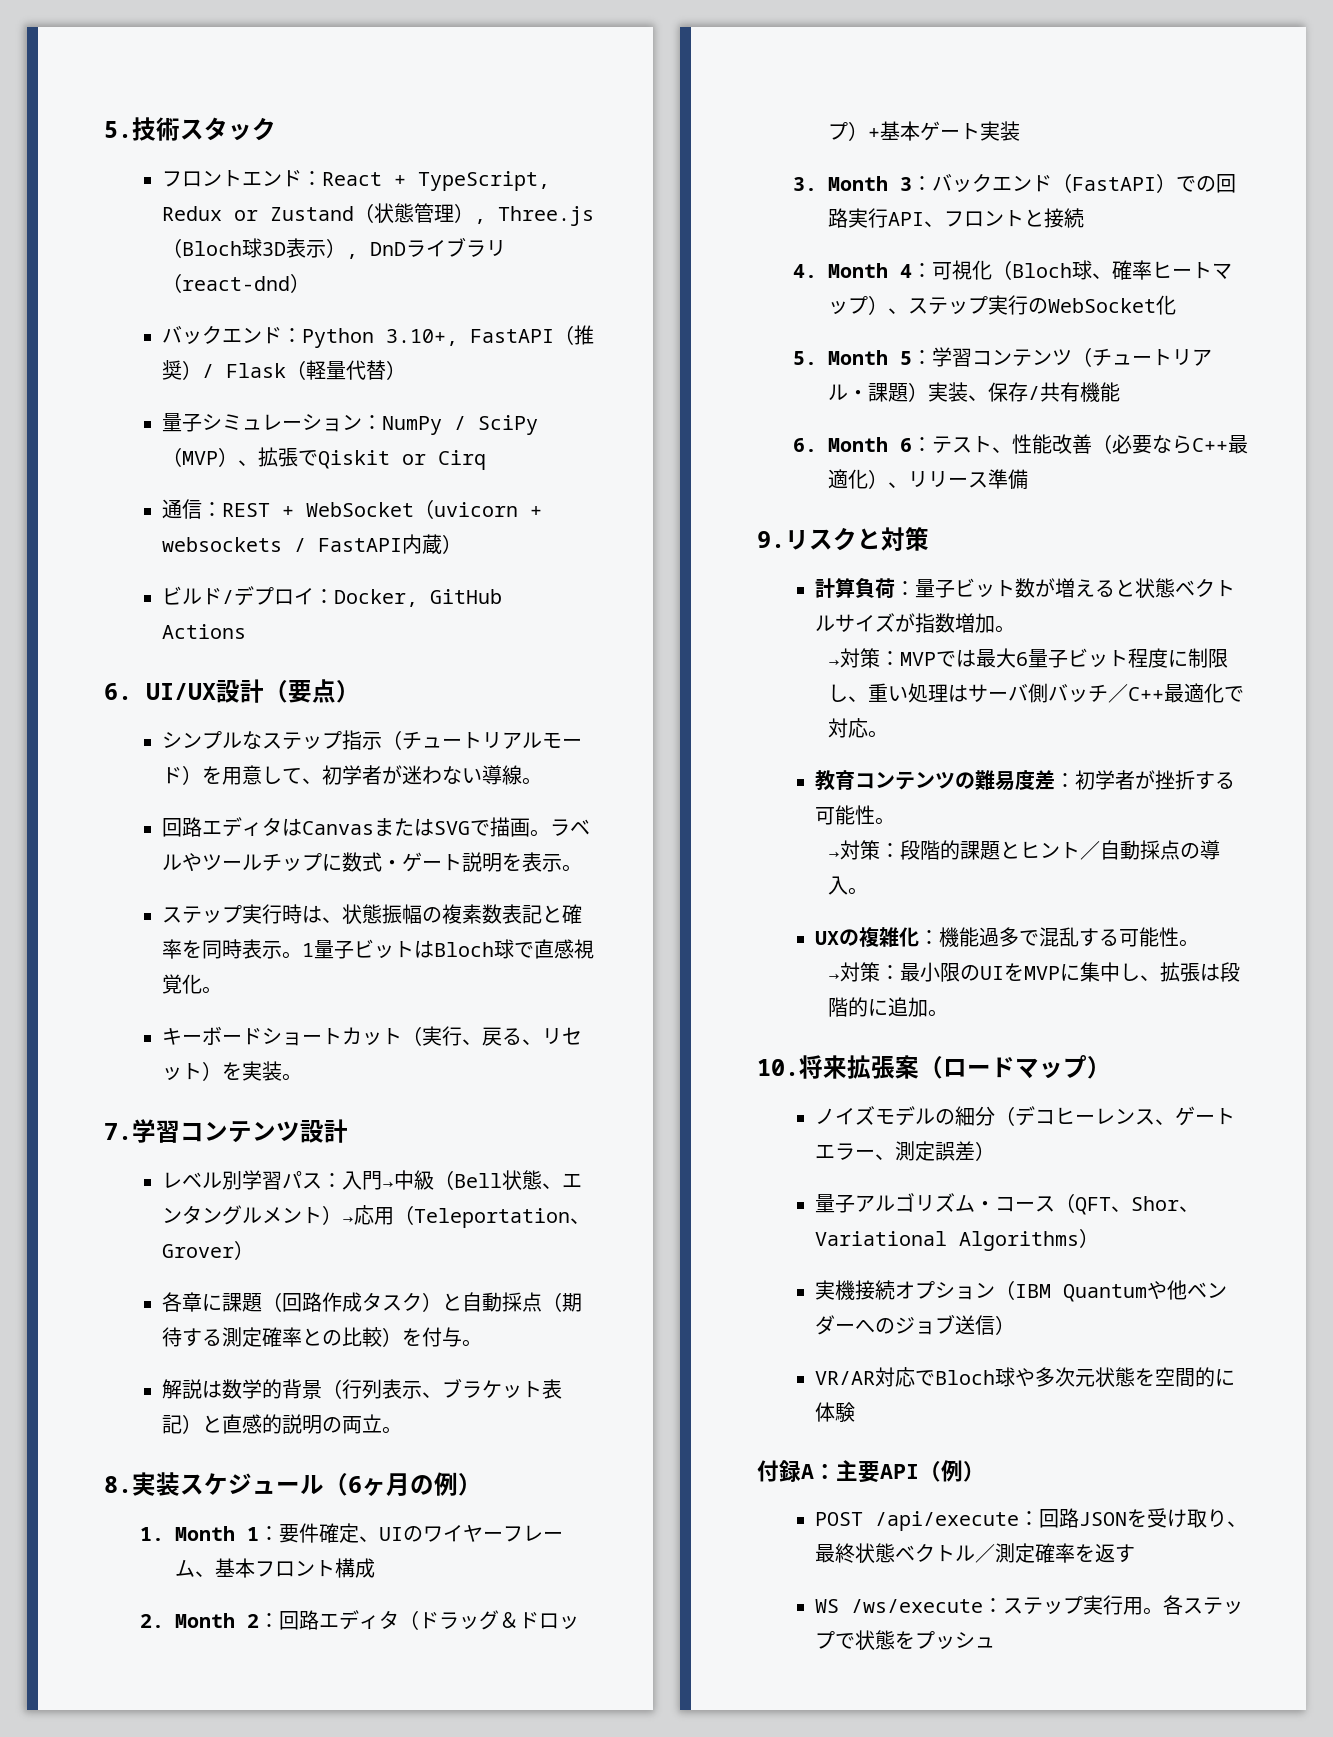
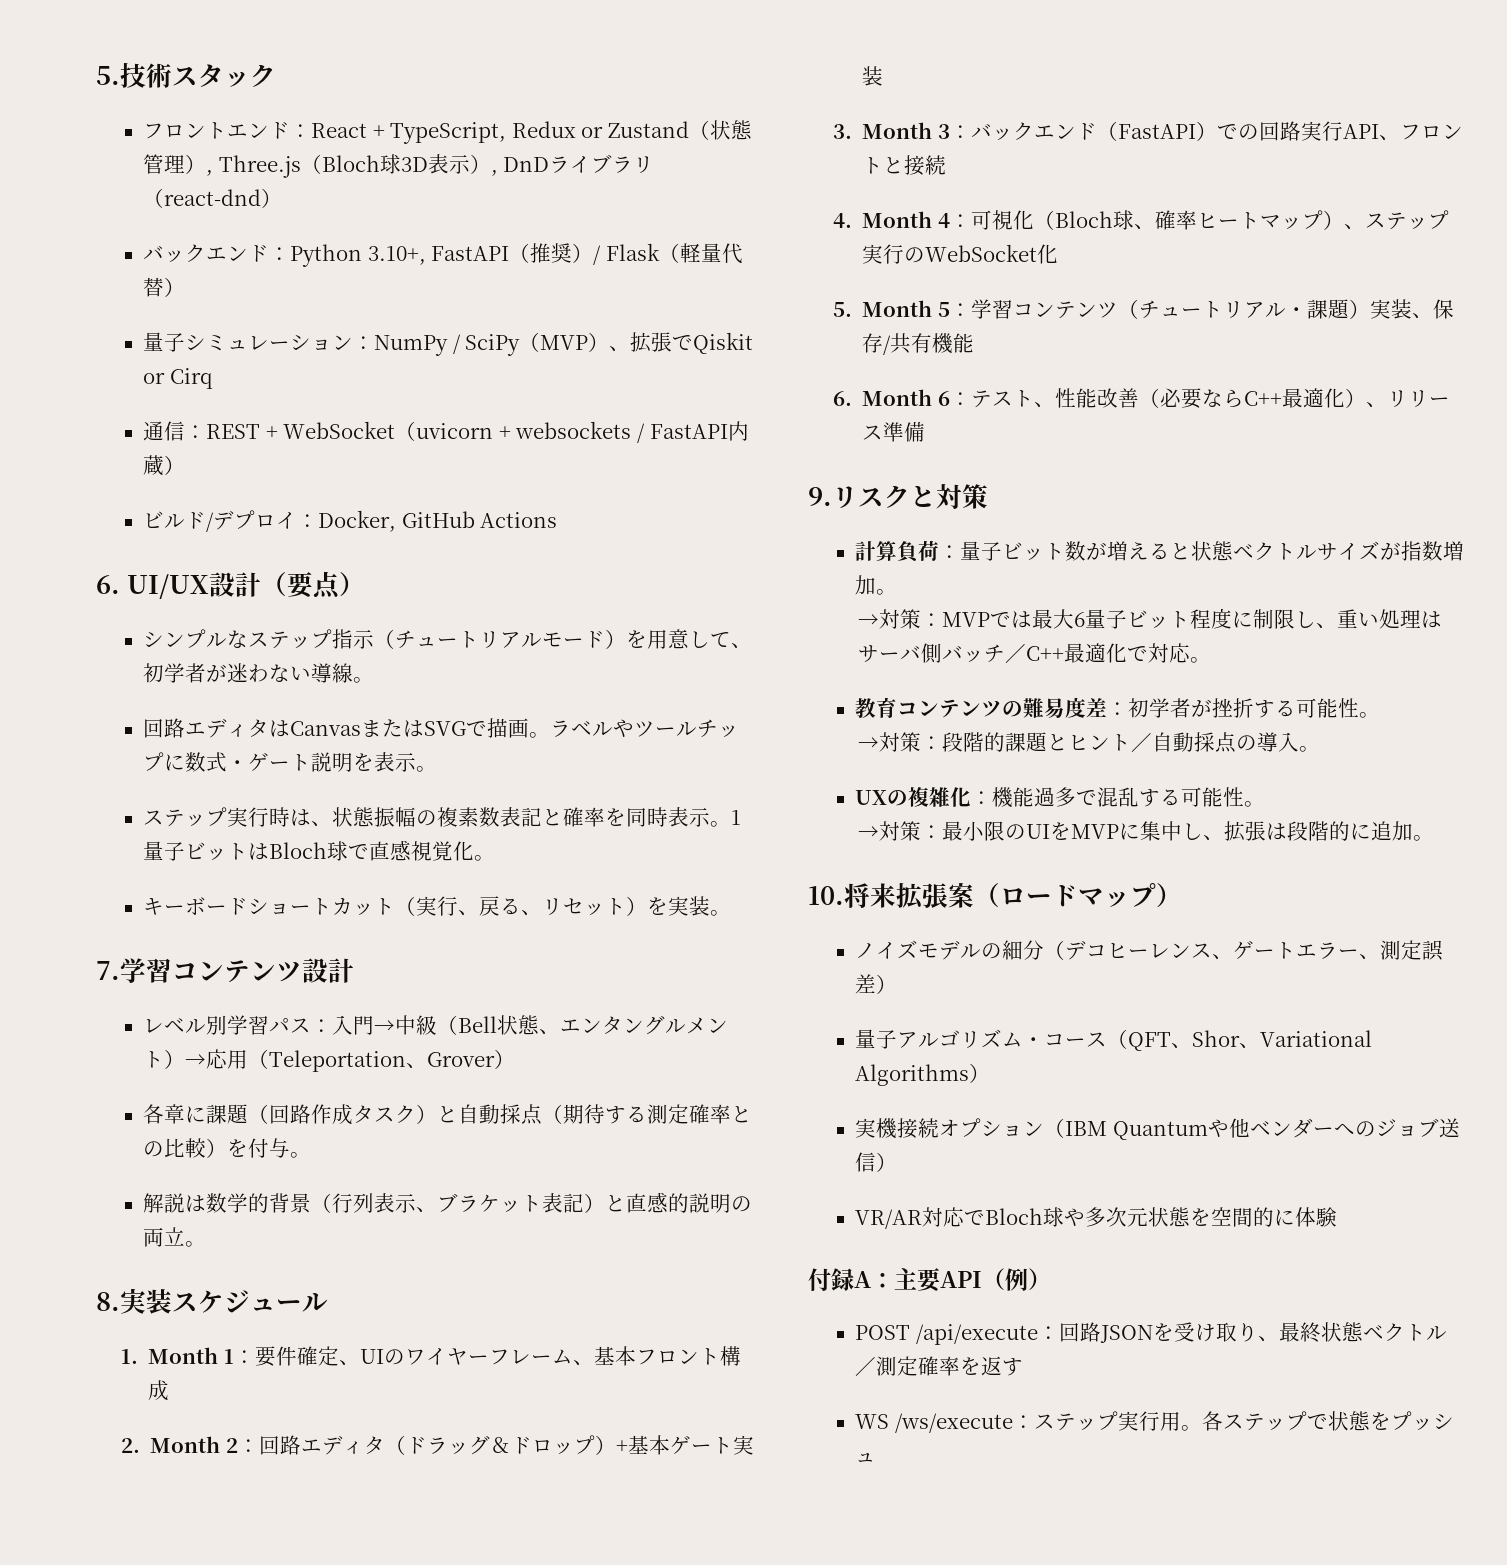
[324,1472,482,1496] （6ヶ月の例） -> (328, 1302) none

